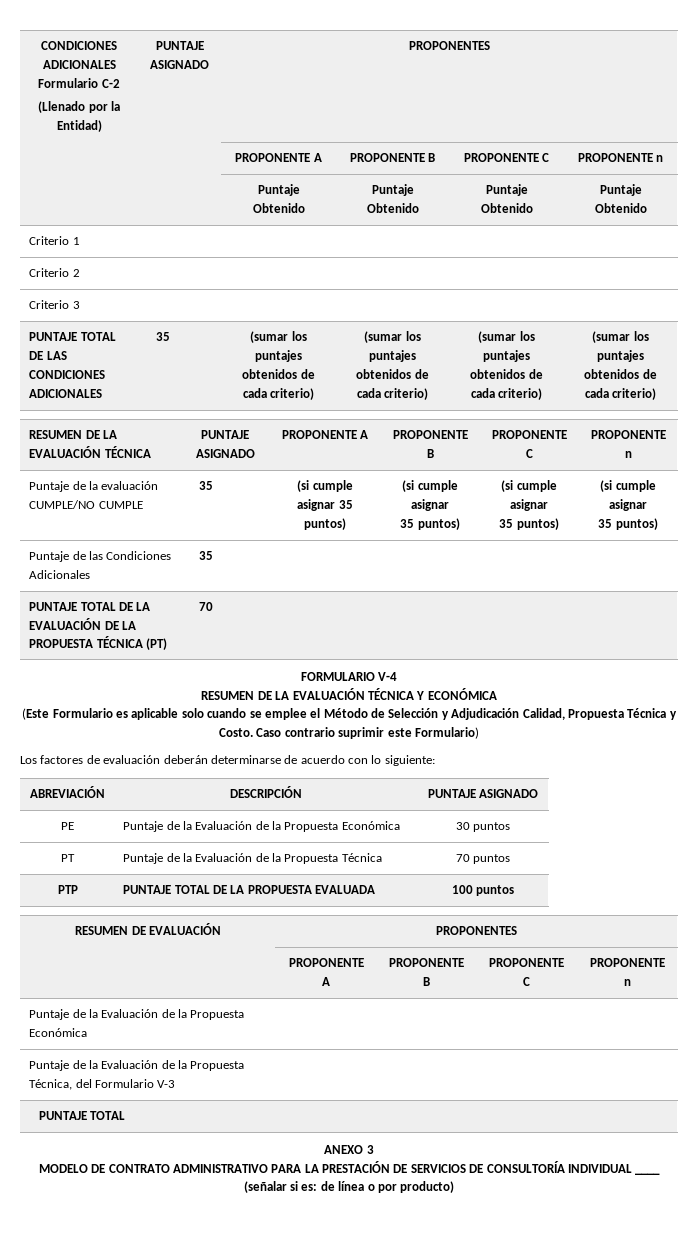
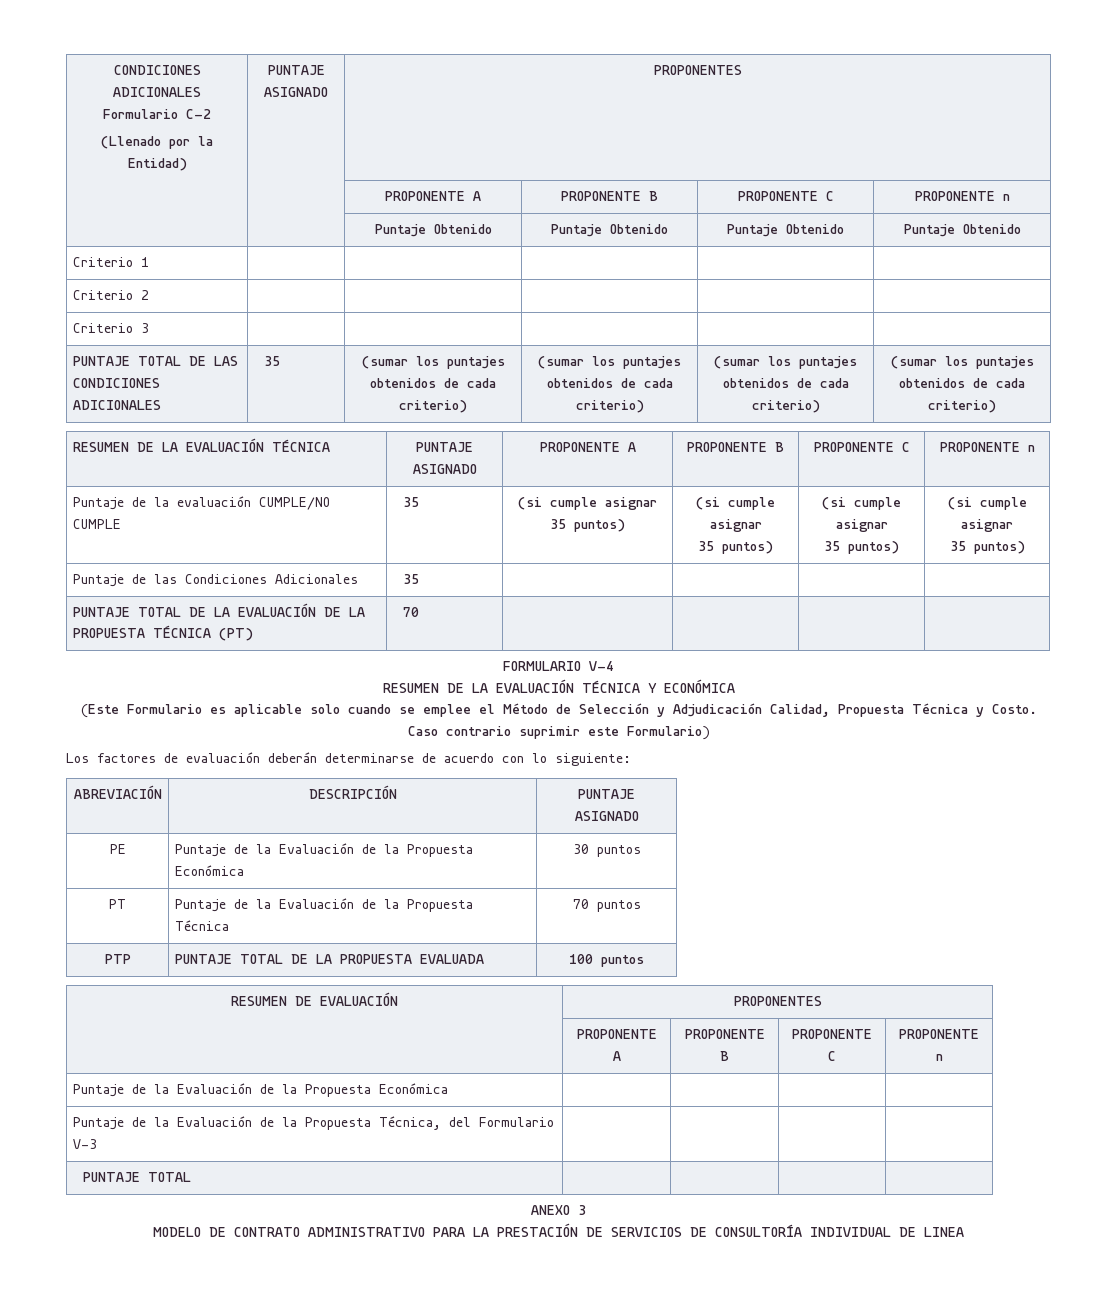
[635,1173,661,1175] [243,1181,455,1193] ____ (señalar si es: de línea o por producto) -> [899,1227,964,1237] DE LINEA

